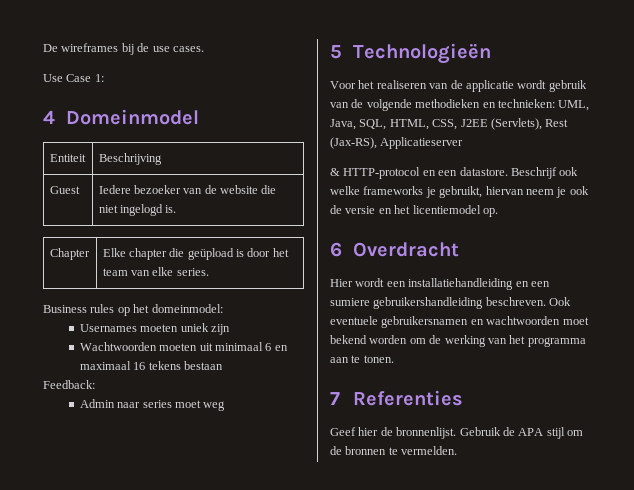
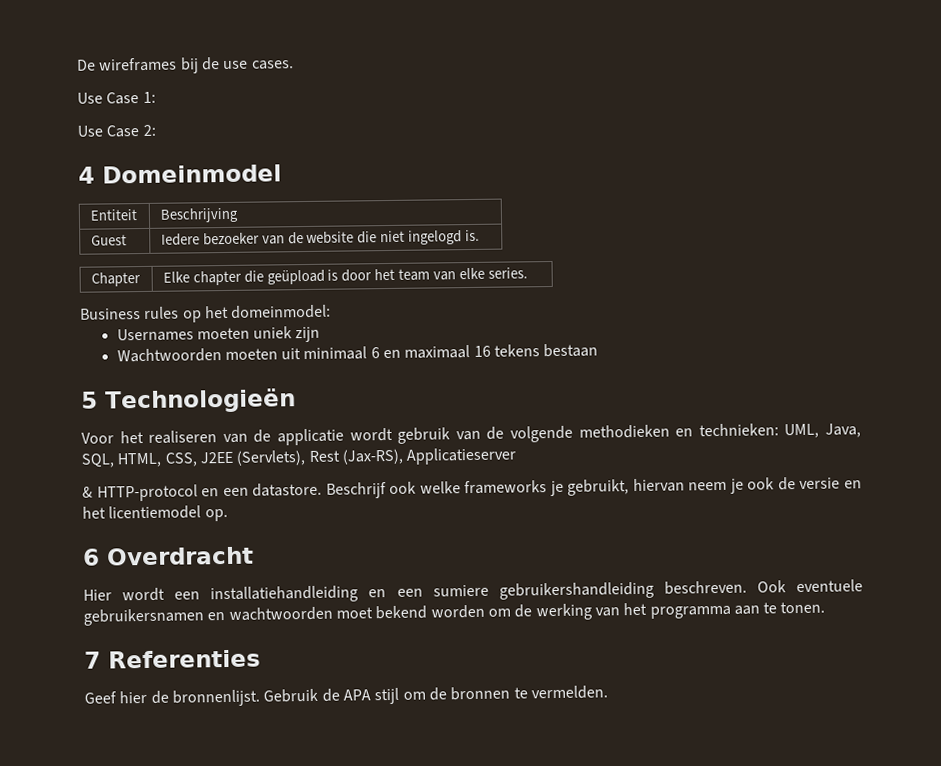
(104, 78) none -> [77,124,156,138] // Use Case 2:
[43,380,95,389] [79,399,226,411] // Feedback: // Admin naar series moet weg -> (599, 350) none

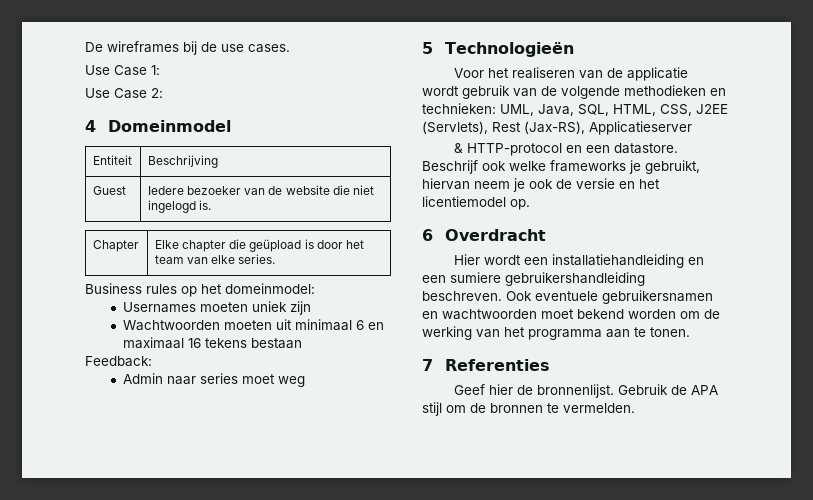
(599, 350) none -> [85,356,152,367] [123,373,306,387] // Feedback: // Admin naar series moet weg

